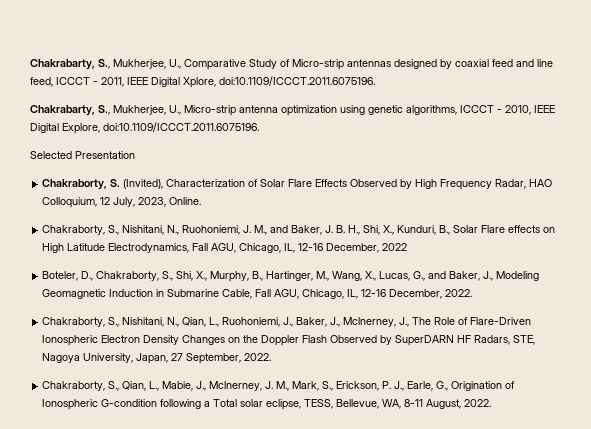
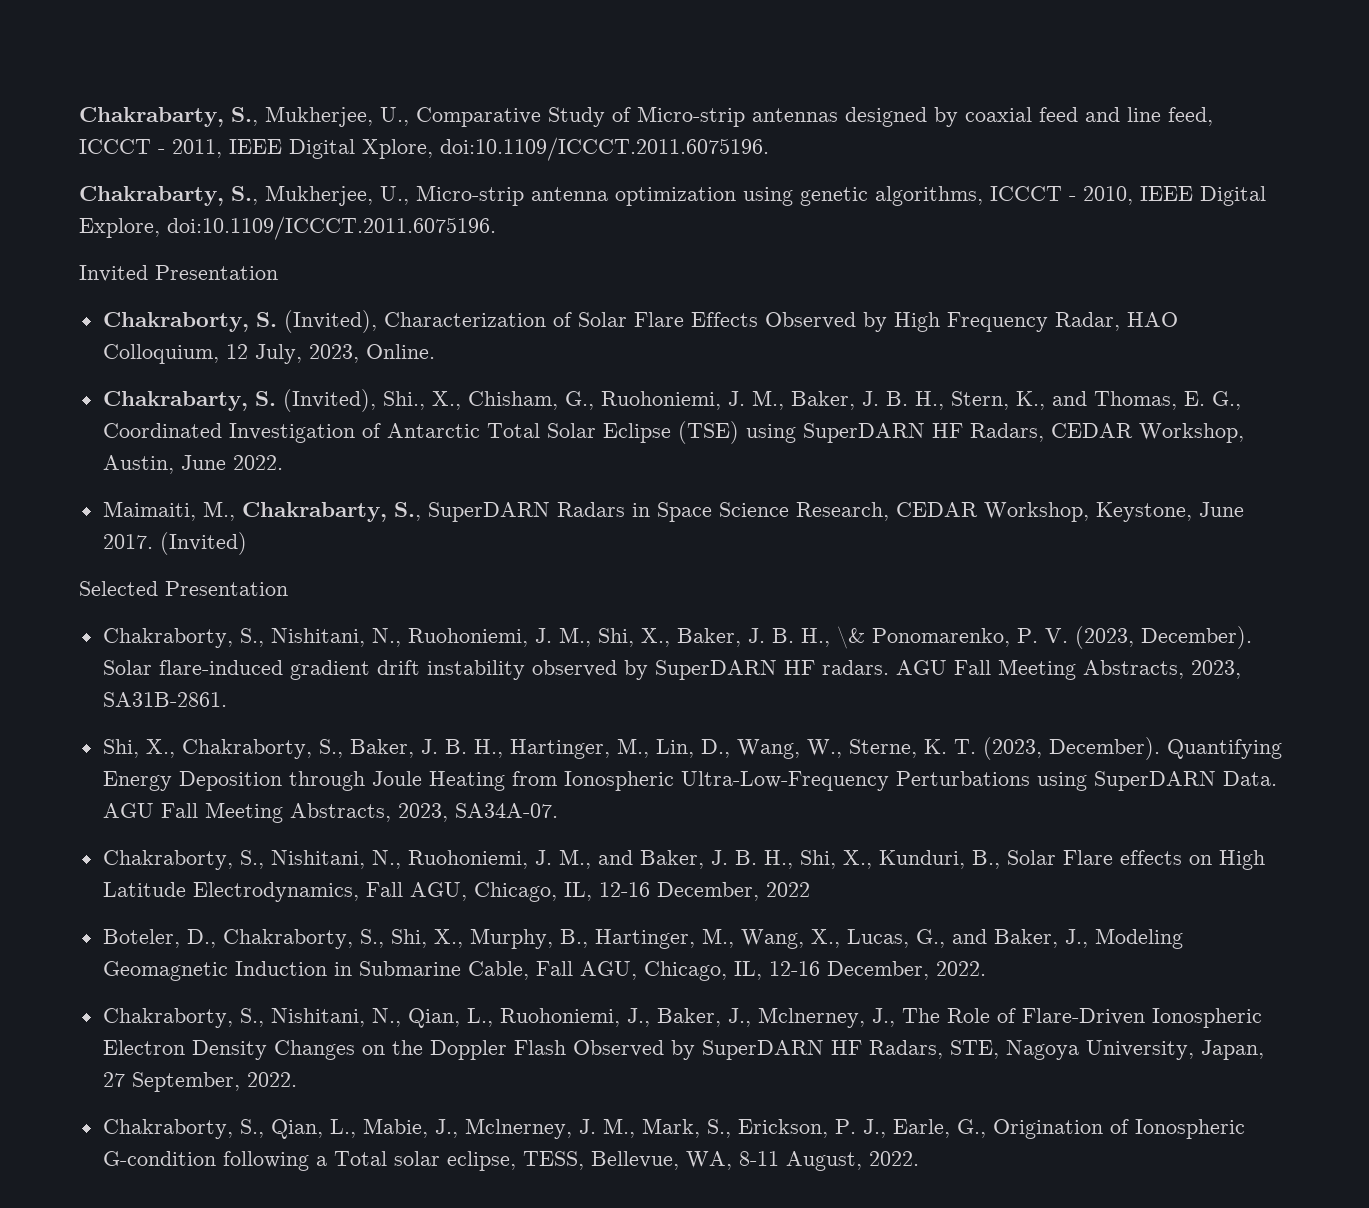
[30,151,72,159] Selected -> [79,265,148,282] Invited
(202, 201) none -> [102,389,1241,412] [102,421,1244,444] [102,455,283,474] [102,501,1244,522] [102,532,247,555] [79,581,288,596] [102,626,1252,649] [102,659,1241,680] [102,692,227,707] [102,737,1282,760] [102,771,1277,791] [102,802,558,823] // Chakrabarty, S. (Invited), Shi., X., Chisham, G., Ruohoniemi, J. M., Baker, J. B. H., Stern, K., and Thomas, E. G., Coordinated Investigation of Antarctic Total Solar Eclipse (TSE) using SuperDARN HF Radars, CEDAR Workshop, Austin, June 2022. // Maimaiti, M., Chakrabarty, S., SuperDARN Radars in Space Science Research, CEDAR Workshop, Keystone, June 2017. (Invited) // Selected Presentation // Chakraborty, S., Nishitani, N., Ruohoniemi, J. M., Shi, X., Baker, J. B. H., \& Ponomarenko, P. V. (2023, December). Solar flare-induced gradient drift instability observed by SuperDARN HF radars. AGU Fall Meeting Abstracts, 2023, SA31B-2861. // Shi, X., Chakraborty, S., Baker, J. B. H., Hartinger, M., Lin, D., Wang, W., Sterne, K. T. (2023, December). Quantifying Energy Deposition through Joule Heating from Ionospheric Ultra-Low-Frequency Perturbations using SuperDARN Data. AGU Fall Meeting Abstracts, 2023, SA34A-07.

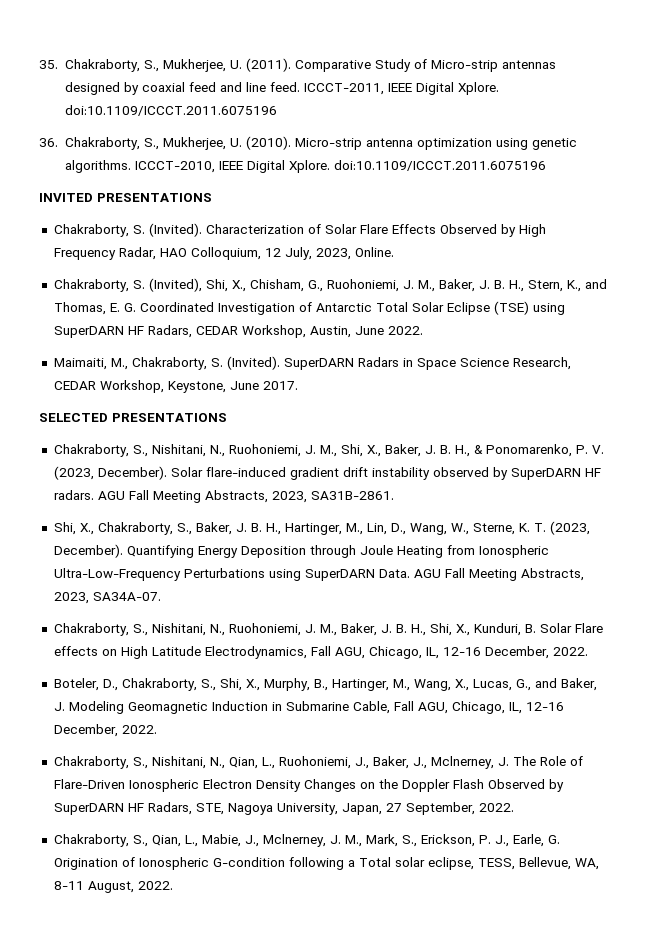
[79,106,409,127] Chakrabarty, S., Mukherjee, U., -> [39,58,291,72] 35. Chakraborty, S., Mukherjee, U. (2011).
[1168,107,1213,126] [79,137,769,161] [79,185,409,206] feed, ICCCT - 2011, IEEE Digital Xplore, doi:10.1109/ICCCT.2011.6075196. // Chakrabarty, S., Mukherjee, U., -> [269,82,499,95] [64,105,277,116] [39,136,291,150] feed. ICCCT-2011, IEEE Digital Xplore. doi:10.1109/ICCCT.2011.6075196 // 36. Chakraborty, S., Mukherjee, U. (2010).
[875,186,1266,206] [79,216,496,240] [79,265,278,282] [102,310,377,333] algorithms, ICCCT - 2010, IEEE Digital Explore, doi:10.1109/ICCCT.2011.6075196. // Invited Presentation // Chakraborty, S. (Invited), -> [64,160,546,173] [39,193,212,202] [53,223,202,237] algorithms. ICCCT-2010, IEEE Digital Xplore. doi:10.1109/ICCCT.2011.6075196 // INVITED PRESENTATIONS // Chakraborty, S. (Invited).
[102,389,425,412] Chakrabarty, S. (Invited), Shi., -> [53,278,228,292] Chakraborty, S. (Invited), Shi,
[1211,391,1241,410] G., -> [123,303,136,312] G.
[241,502,421,522] Chakrabarty, S., -> [131,356,280,370] Chakraborty, S. (Invited).
[159,532,247,555] [79,581,288,596] (Invited) // Selected Presentation -> [39,413,227,422] // SELECTED PRESENTATIONS
[836,626,865,649] \& -> [473,445,483,454] &
[597,850,633,865] and -> (337, 630) none
[971,850,1000,869] B., -> [524,624,536,633] B.
[765,882,810,897] 2022 -> [552,647,588,656] 2022.
[1064,929,1088,948] J., -> [53,702,65,711] J.
[871,1008,895,1027] J., -> [497,757,509,766] J.
[956,1119,986,1138] G., -> [547,835,560,844] G.

